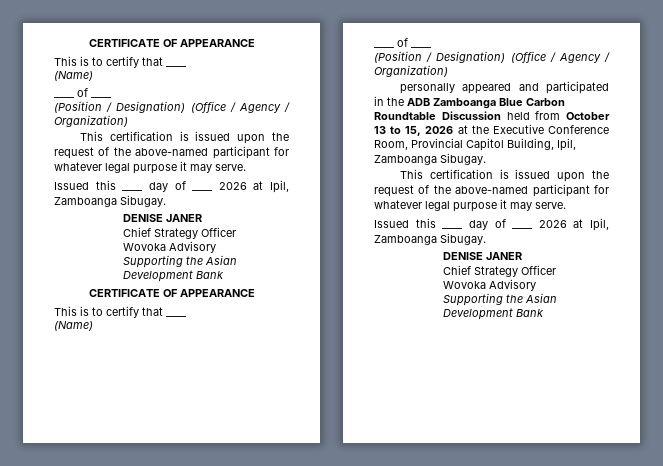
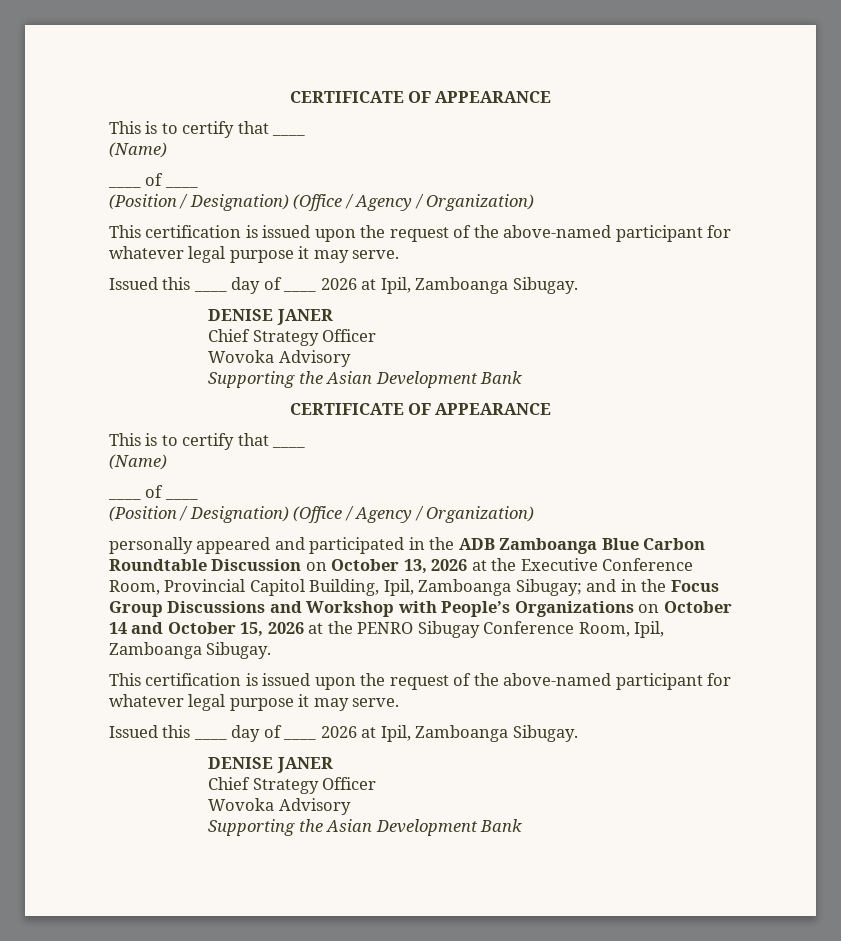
[506,111,610,120] [374,126,422,136] held from October 13 to 15, -> [305,559,427,574] on October 13,
(437, 160) none -> [515,579,719,596] [109,601,732,617] [109,621,665,638] [109,642,202,659] Sibugay; and in the Focus Group Discussions and Workshop with People’s Organizations on October 14 and October 15, 2026 at the PENRO Sibugay Conference Room, Ipil, Zamboanga

